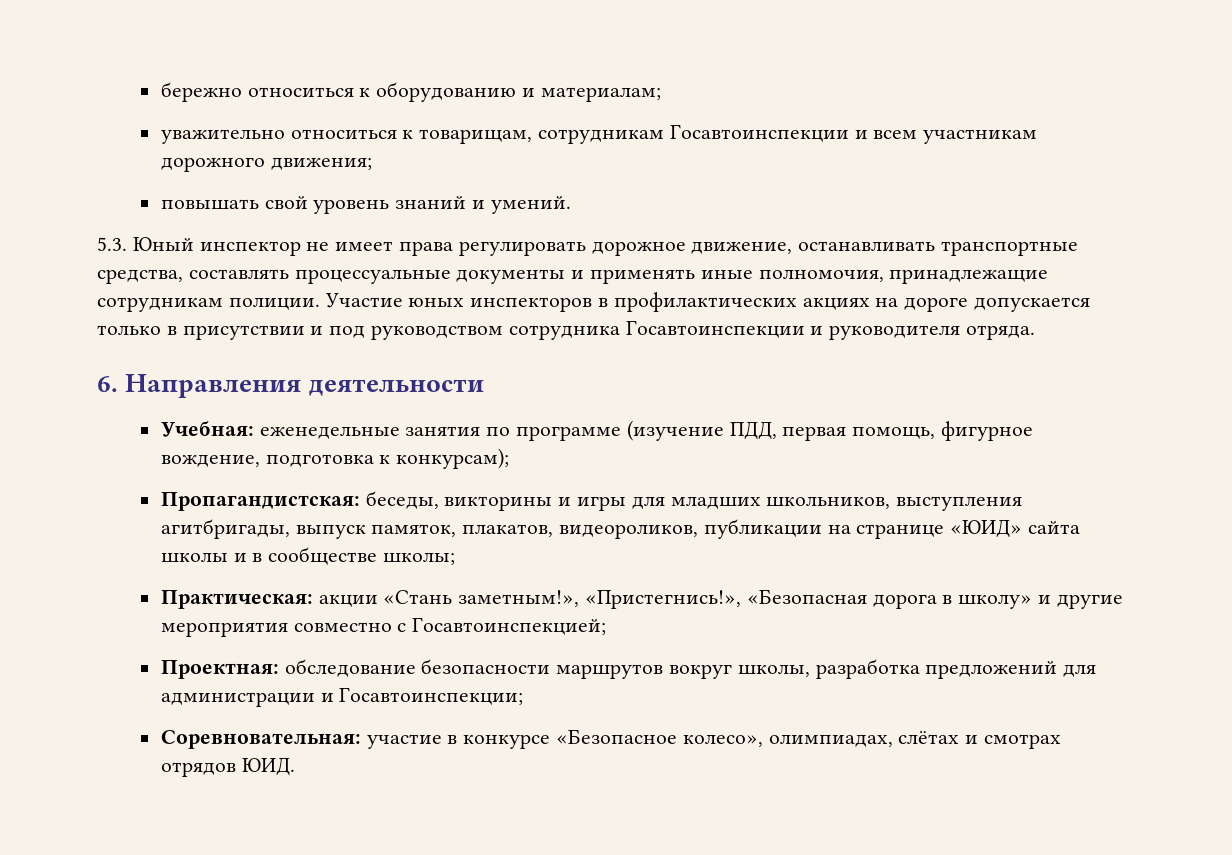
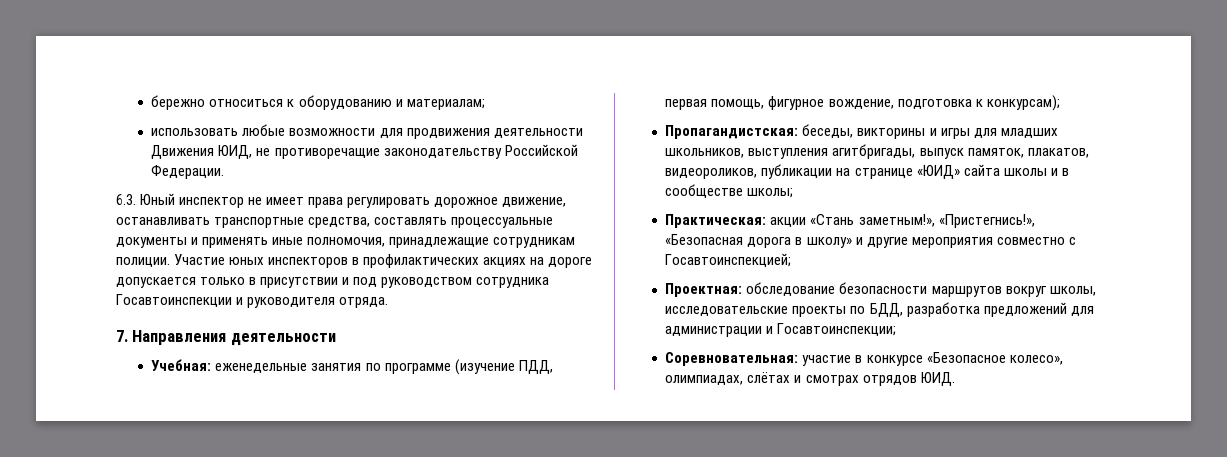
[160,124,1038,144] [160,157,372,172] [160,196,571,214] [97,237,127,251] уважительно относиться к товарищам, сотрудникам Госавтоинспекции и всем участникам дорожного движения; // повышать свой уровень знаний и умений. // 5.3. -> [151,124,583,139] [151,144,578,159] [151,165,225,179] [116,194,136,205] использовать любые возможности для продвижения деятельности Движения ЮИД, не противоречащие законодательству Российской Федерации. // 6.3.
[97,376,118,392] 6. -> [116,330,128,342] 7.
(810, 670) none -> [665,303,903,317] исследовательские проекты по БДД,

